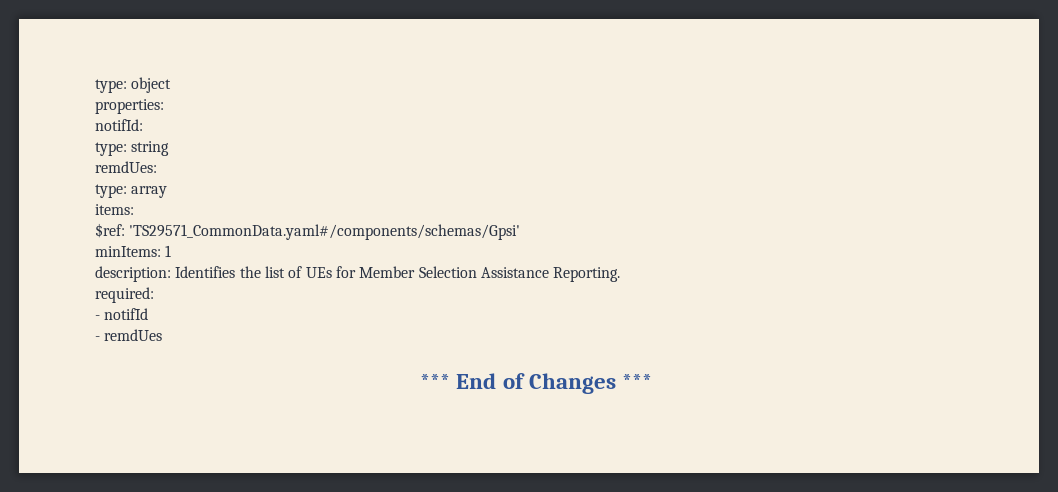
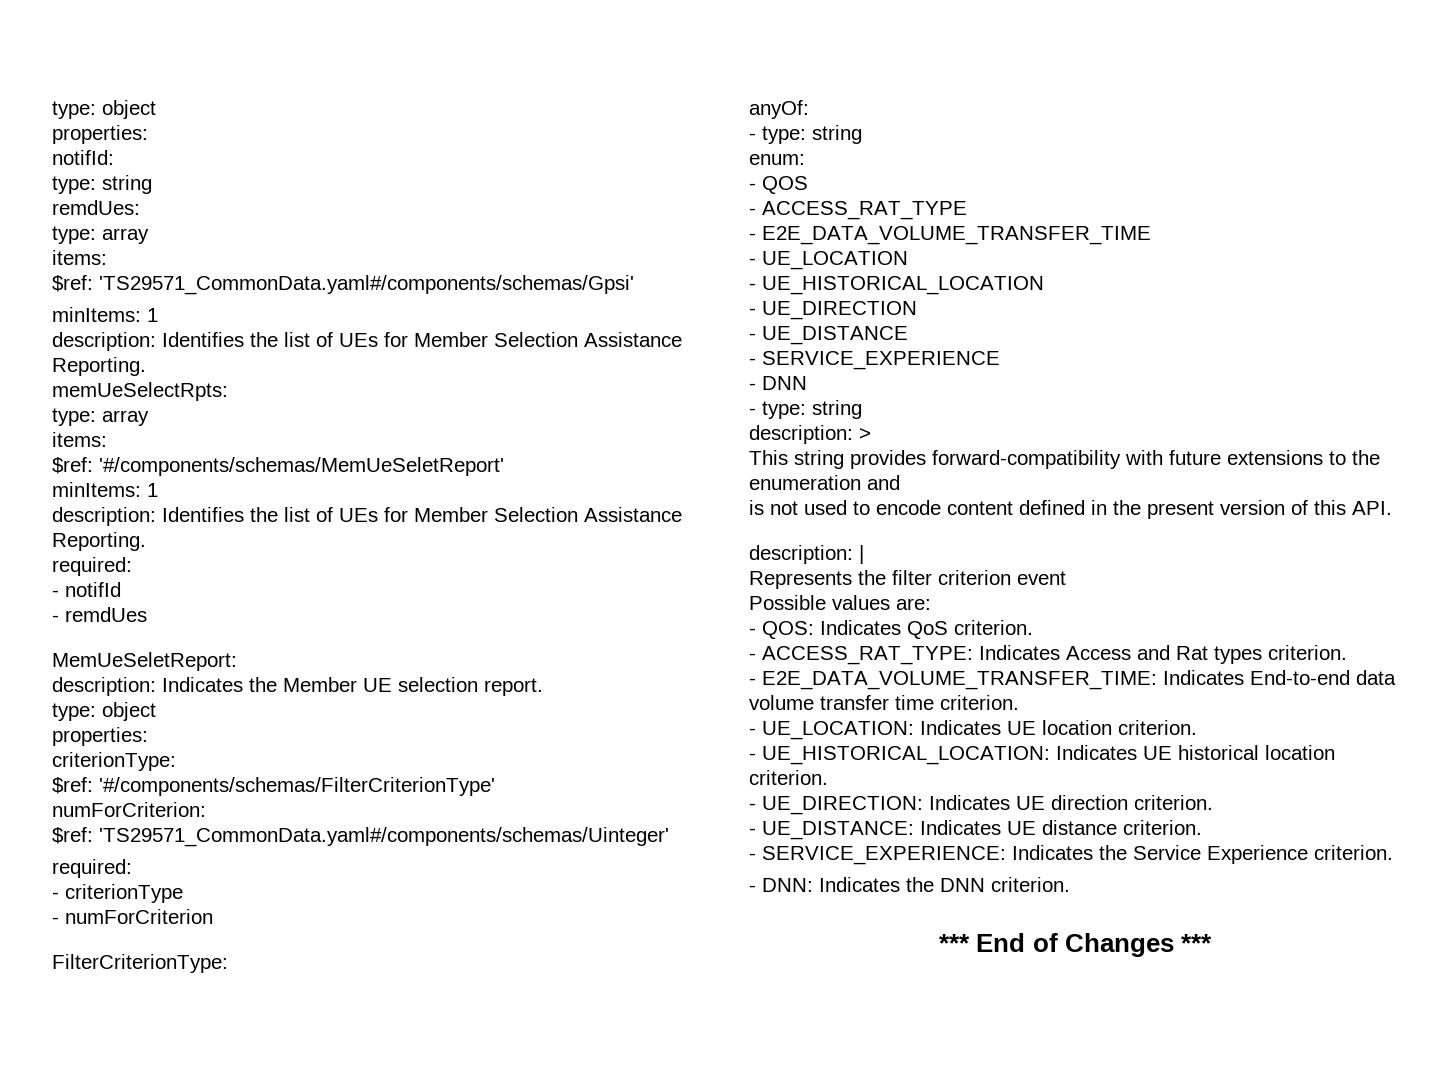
(621, 274) none -> [52,382,228,401] [52,408,149,426] [52,432,107,447] [52,457,504,476] [52,482,158,497] [52,507,682,526] [52,532,146,551] // memUeSelectRpts: // type: array // items: // $ref: '#/components/schemas/MemUeSeletReport' // minItems: 1 // description: Identifies the list of UEs for Member Selection Assistance Reporting.
(163, 335) none -> [52,652,237,671] [52,677,543,696] [52,702,156,721] [52,727,148,746] [52,752,176,771] [52,777,495,796] [52,802,206,817] [52,827,669,847] [52,859,132,878] [52,884,183,903] [52,909,213,924] [52,954,228,973] [749,100,809,119] [749,125,862,144] [749,154,805,165] [749,176,808,194] [749,201,967,220] [749,226,1151,245] [749,251,908,270] [749,276,1044,295] [749,301,917,320] [749,326,908,345] [749,351,1000,370] [749,376,807,390] [749,400,862,419] [749,425,871,444] [749,450,1380,469] [749,475,900,490] [749,500,1392,519] [749,545,864,564] [749,570,1066,589] [749,595,931,610] [749,620,1033,639] [749,645,1347,665] [749,670,1396,690] [749,695,1019,710] [749,720,1197,740] [749,745,1335,765] [749,770,828,785] [749,795,1213,815] [749,820,1202,840] [749,845,1393,865] [749,877,1070,892] // MemUeSeletReport: // description: Indicates the Member UE selection report. // type: object // properties: // criterionType: // $ref: '#/components/schemas/FilterCriterionType' // numForCriterion: // $ref: 'TS29571_CommonData.yaml#/components/schemas/Uinteger' // required: // - criterionType // - numForCriterion // FilterCriterionType: // anyOf: // - type: string // enum: // - QOS // - ACCESS_RAT_TYPE // - E2E_DATA_VOLUME_TRANSFER_TIME // - UE_LOCATION // - UE_HISTORICAL_LOCATION // - UE_DIRECTION // - UE_DISTANCE // - SERVICE_EXPERIENCE // - DNN // - type: string // description: > // This string provides forward-compatibility with future extensions to the enumeration and // is not used to encode content defined in the present version of this API. // description: | // Represents the filter criterion event // Possible values are: // - QOS: Indicates QoS criterion. // - ACCESS_RAT_TYPE: Indicates Access and Rat types criterion. // - E2E_DATA_VOLUME_TRANSFER_TIME: Indicates End-to-end data volume transfer time criterion. // - UE_LOCATION: Indicates UE location criterion. // - UE_HISTORICAL_LOCATION: Indicates UE historical location criterion. // - UE_DIRECTION: Indicates UE direction criterion. // - UE_DISTANCE: Indicates UE distance criterion. // - SERVICE_EXPERIENCE: Indicates the Service Experience criterion. // - DNN: Indicates the DNN criterion.

